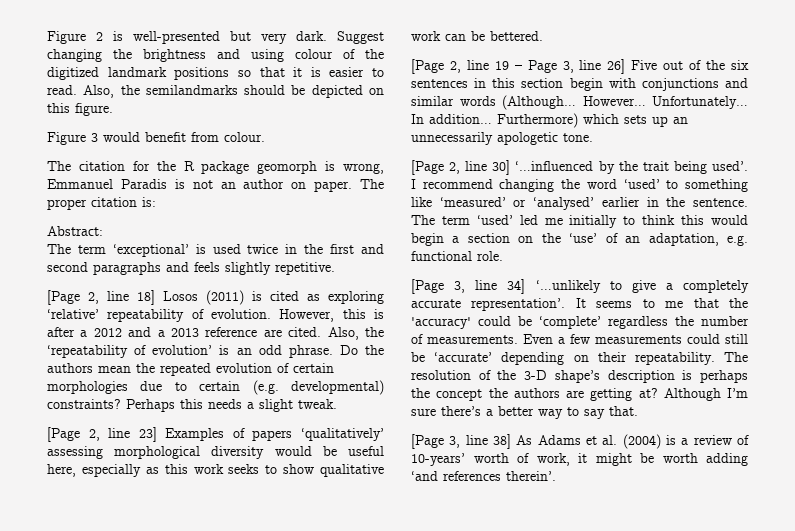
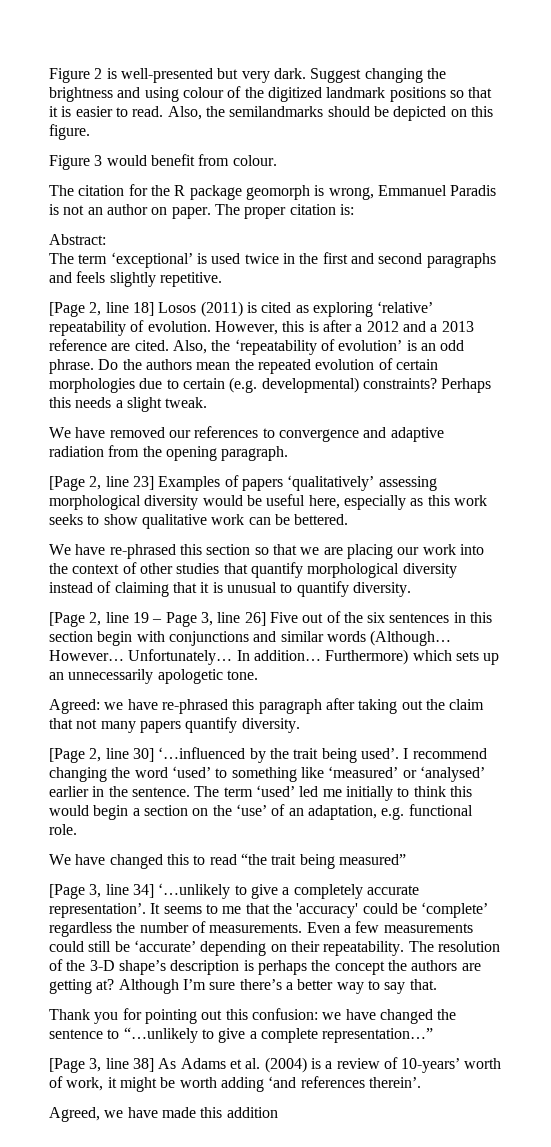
(337, 404) none -> [49,426,444,442] [49,445,289,461] // We have removed our references to convergence and adaptive radiation from the opening paragraph.
(543, 36) none -> [49,544,484,559] [49,562,457,578] [49,581,411,597] // We have re-phrased this section so that we are placing our work into the context of other studies that quantify morphological diversity instead of claiming that it is unusual to quantify diversity.
(593, 137) none -> [49,698,485,714] [49,717,300,733] // Agreed: we have re-phrased this paragraph after taking out the claim that not many papers quantify diversity.
(503, 256) none -> [49,853,406,869] // We have changed this to read “the trait being measured”
(638, 411) none -> [49,1008,457,1024] [49,1027,434,1043] // Thank you for pointing out this confusion: we have changed the sentence to “…unlikely to give a complete representation…”
(556, 476) none -> [49,1107,278,1122] // Agreed, we have made this addition

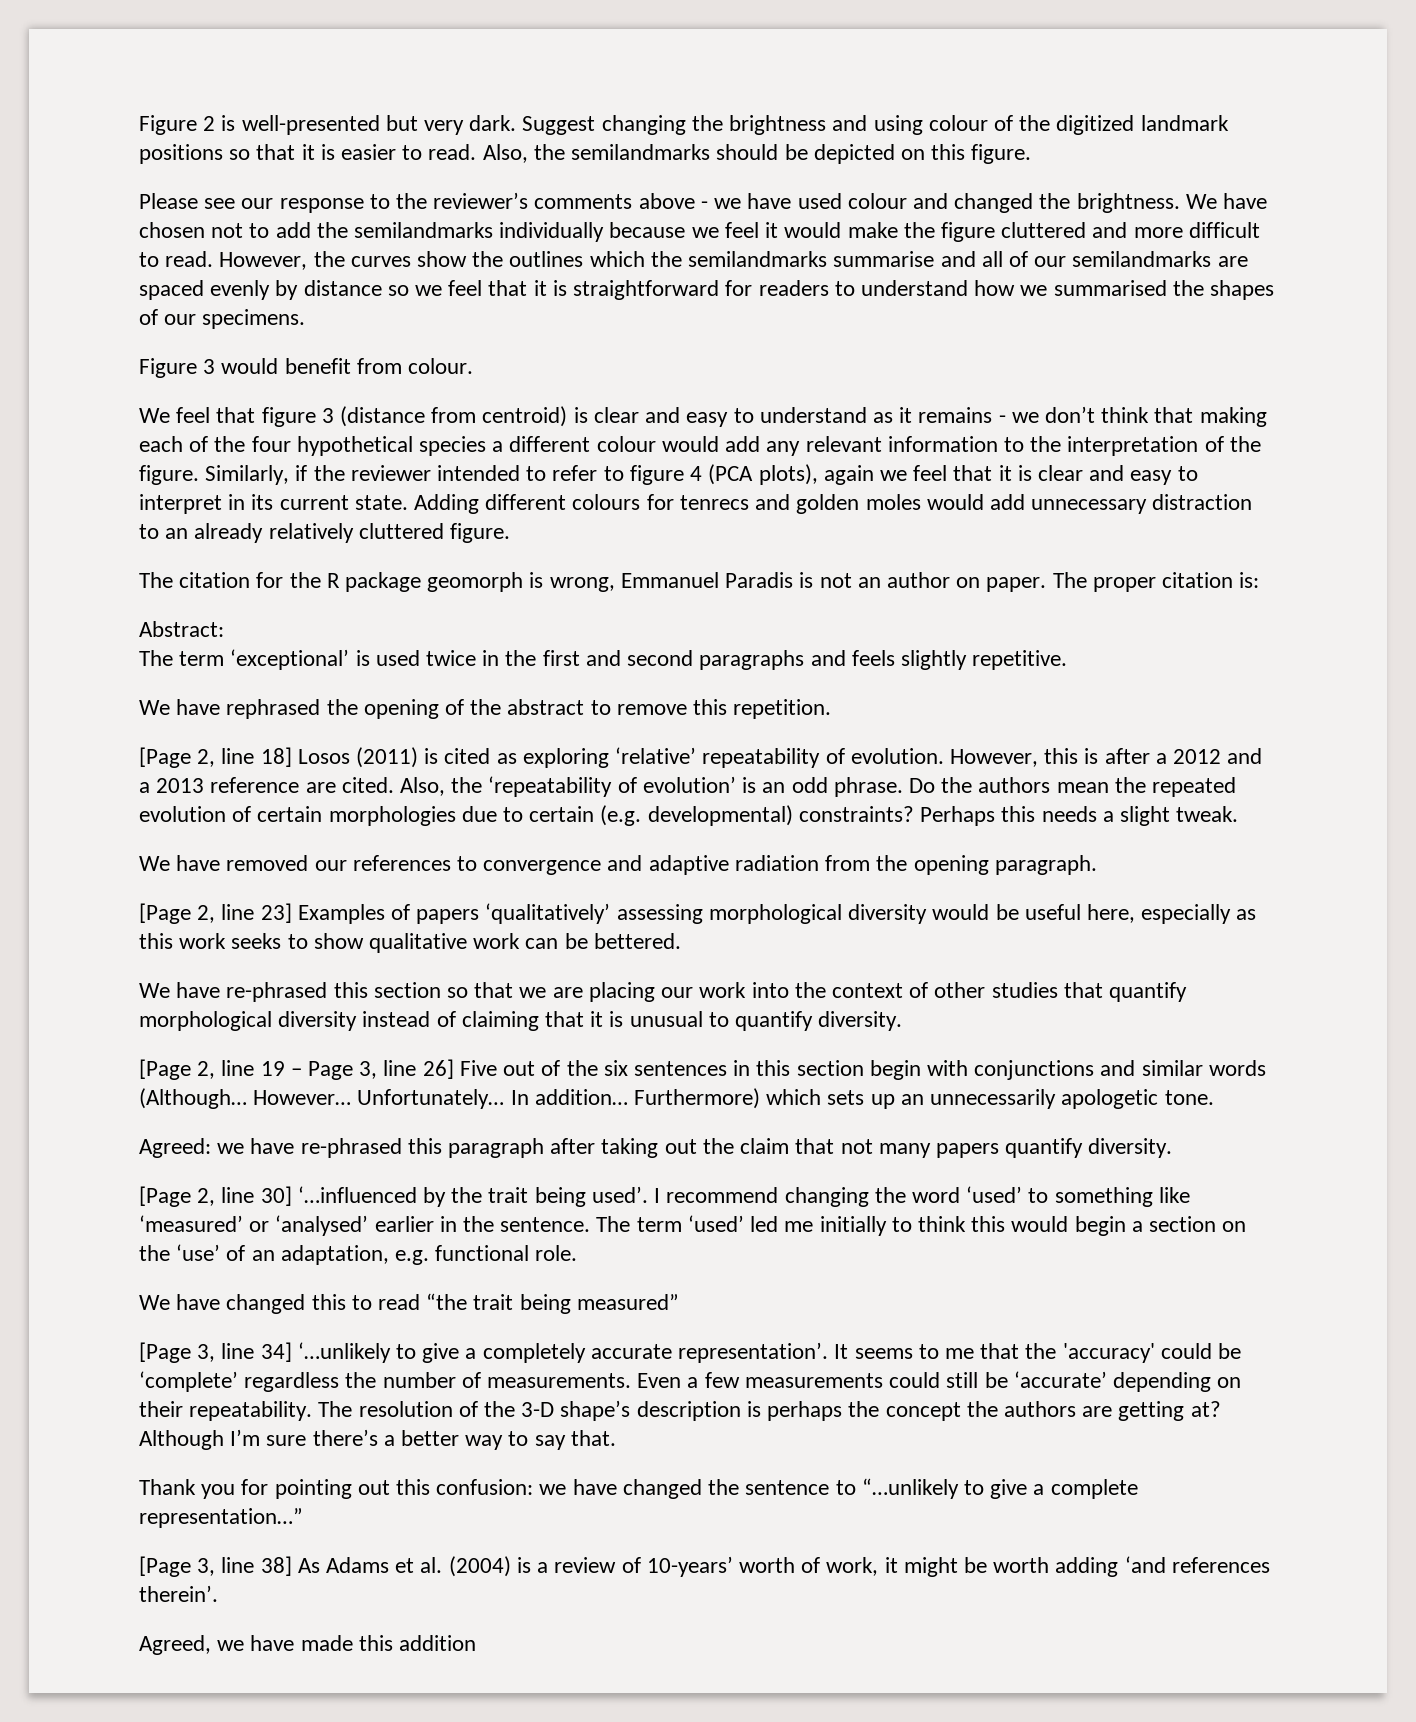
(90, 132) none -> [139,192,1267,213] [139,222,1260,242] [139,251,1248,270] [139,280,1274,300] [139,309,306,329] // Please see our response to the reviewer’s comments above - we have used colour and changed the brightness. We have chosen not to add the semilandmarks individually because we feel it would make the figure cluttered and more difficult to read. However, the curves show the outlines which the semilandmarks summarise and all of our semilandmarks are spaced evenly by distance so we feel that it is straightforward for readers to understand how we summarised the shapes of our specimens.
(277, 160) none -> [139,406,1267,427] [139,436,1261,456] [139,464,1198,485] [139,494,1253,514] [139,523,511,543] // We feel that figure 3 (distance from centroid) is clear and easy to understand as it remains - we don’t think that making each of the four hypothetical species a different colour would add any relevant information to the interpretation of the figure. Similarly, if the reviewer intended to refer to figure 4 (PCA plots), again we feel that it is clear and easy to interpret in its current state. Adding different colours for tenrecs and golden moles would add unnecessary distraction to an already relatively cluttered figure.
(222, 279) none -> [139,699,832,719] // We have rephrased the opening of the abstract to remove this repetition.

